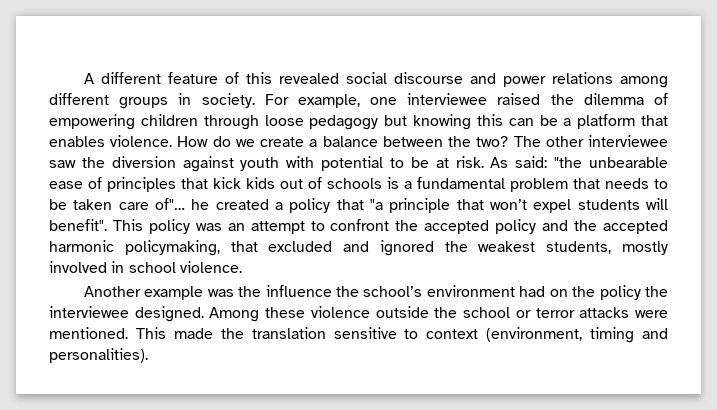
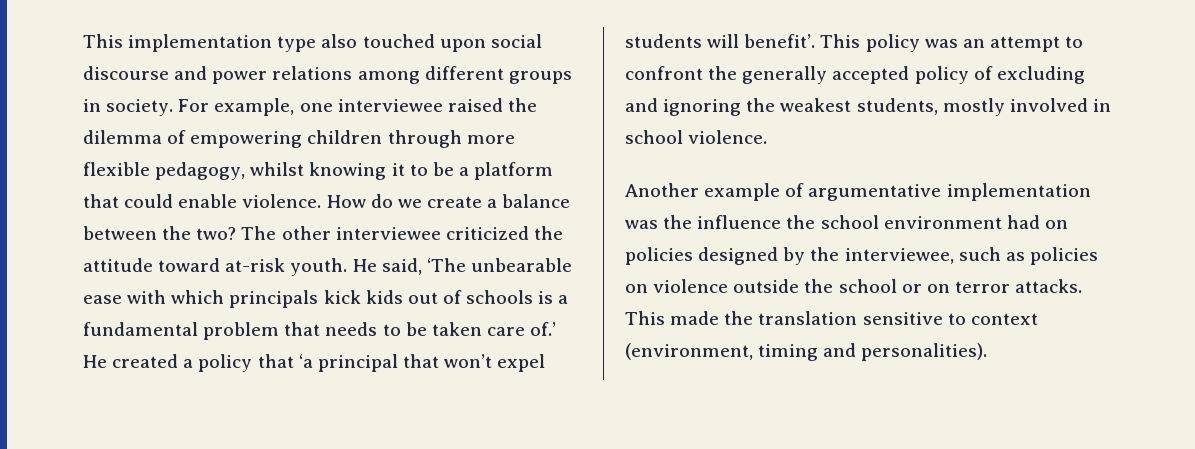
[83,72,339,84] A different feature of this revealed -> [83,34,486,52] This implementation type also touched upon
[264,114,534,130] loose pedagogy but knowing this can -> [466,135,515,144] [83,162,428,180] more flexible pedagogy, whilst knowing it to
[49,136,105,147] enables -> [124,194,238,208] could enable
[49,156,668,172] [49,177,208,192] saw the diversion against youth with potential to be at risk. As said: "the unbearable ease of principles that -> [445,226,563,240] [83,258,572,276] [83,290,319,308] criticized the attitude toward at-risk youth. He said, ‘The unbearable ease with which principals
[155,198,210,210] of"… he -> [530,322,557,336] [83,355,107,368] of.’ He
[370,198,451,213] "a principle -> [298,354,398,372] ‘a principal
[49,219,107,231] benefit". -> [744,34,816,48] benefit’.
(419, 225) none -> [742,66,828,84] generally
[542,220,668,234] [49,240,434,256] and the accepted harmonic policymaking, that excluded and ignored -> [973,66,1085,84] [625,98,742,116] of excluding and ignoring
(204, 293) none -> [785,183,1091,201] of argumentative implementation
[363,286,423,297] school’s -> [820,215,879,229] school
[572,285,668,300] [49,306,306,322] the policy the interviewee designed. Among these -> [625,247,1098,265] [625,284,648,293] policies designed by the interviewee, such as policies on
[535,307,669,318] [49,327,128,339] terror attacks were mentioned. -> [926,279,1083,293] on terror attacks.

